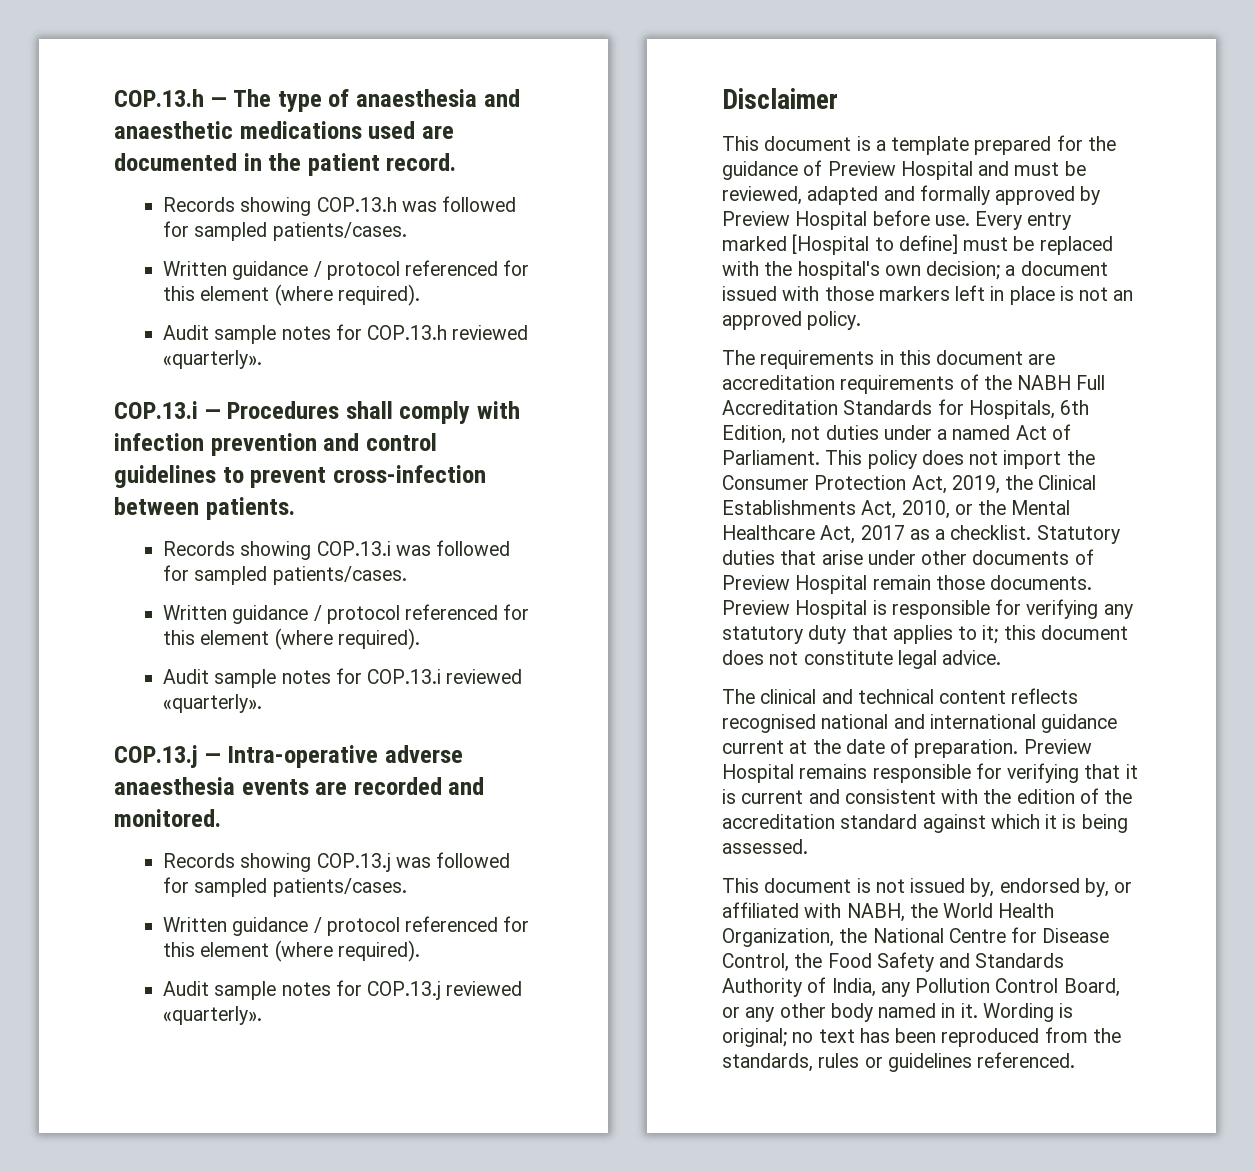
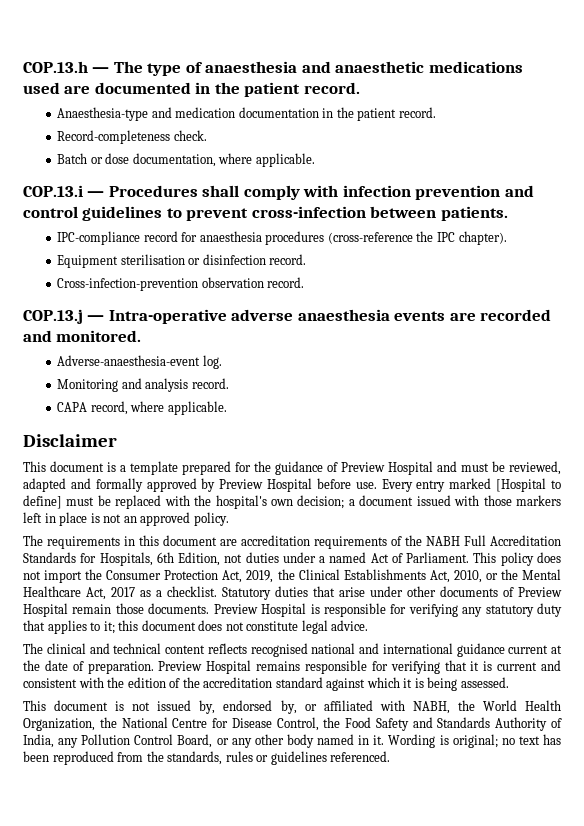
[162,196,517,216] [162,221,407,241] [162,260,530,280] [162,284,420,306] [162,324,529,344] [162,350,262,369] Records showing COP.13.h was followed for sampled patients/cases. // Written guidance / protocol referenced for this element (where required). // Audit sample notes for COP.13.h reviewed «quarterly». -> [57,107,436,121] [57,130,207,144] [57,153,315,167] Anaesthesia-type and medication documentation in the patient record. // Record-completeness check. // Batch or dose documentation, where applicable.
[162,540,511,560] [162,565,407,585] [162,604,530,624] [162,628,420,650] [162,668,523,688] [162,694,262,713] Records showing COP.13.i was followed for sampled patients/cases. // Written guidance / protocol referenced for this element (where required). // Audit sample notes for COP.13.i reviewed «quarterly». -> [57,231,507,245] [57,254,307,268] [57,277,305,291] IPC-compliance record for anaesthesia procedures (cross-reference the IPC chapter). // Equipment sterilisation or disinfection record. // Cross-infection-prevention observation record.
[162,852,511,872] [162,877,407,897] [162,916,530,936] [162,940,420,962] [162,980,523,1000] [162,1006,262,1025] Records showing COP.13.j was followed for sampled patients/cases. // Written guidance / protocol referenced for this element (where required). // Audit sample notes for COP.13.j reviewed «quarterly». -> [57,355,222,369] [57,378,229,392] [57,401,227,415] Adverse-anaesthesia-event log. // Monitoring and analysis record. // CAPA record, where applicable.

